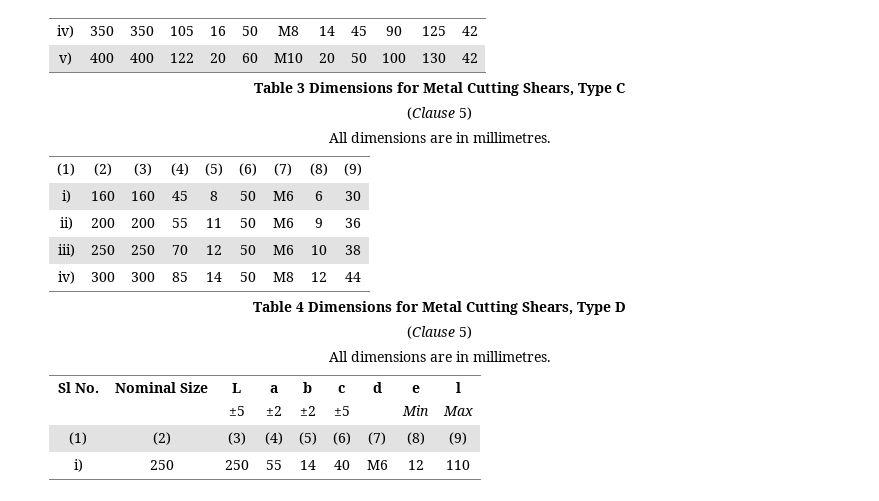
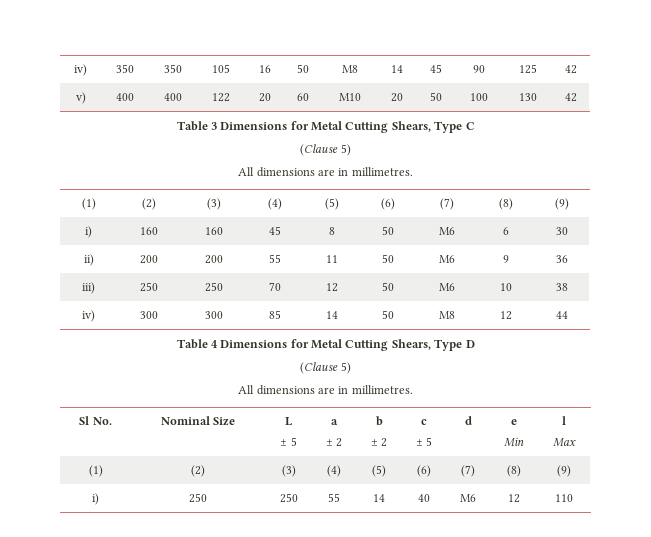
[228,406,245,416] ±5 -> [280,437,297,446] ± 5
[265,406,282,416] ±2 -> [325,438,343,447] ± 2
[299,406,316,416] ±2 -> [370,438,388,447] ± 2
[333,406,350,416] ±5 -> [415,437,433,446] ± 5

